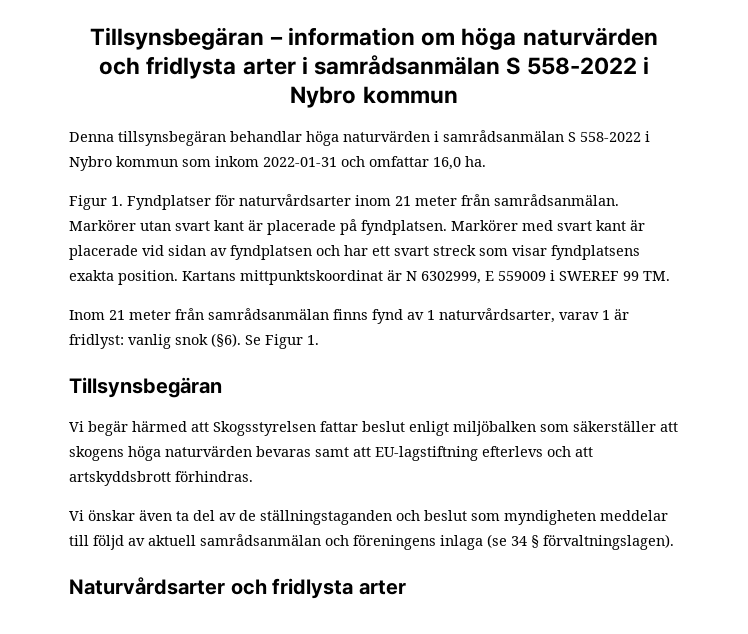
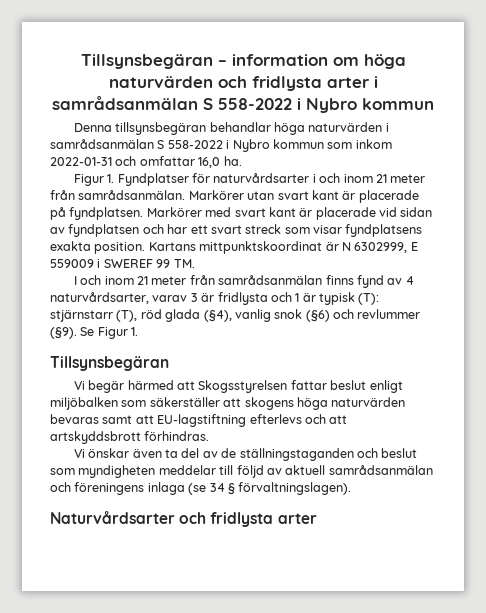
(351, 200) none -> [312,173,341,183] i och
[69,310,105,320] Inom -> [73,275,134,285] I och inom
[427,310,435,320] 1 -> [405,276,414,285] 4
[602,309,629,320] [69,333,241,349] 1 är fridlyst: vanlig snok (§6). -> [190,292,380,305] [50,309,421,322] [50,327,77,339] 3 är fridlysta och 1 är typisk (T): stjärnstarr (T), röd glada (§4), vanlig snok (§6) och revlummer (§9).

